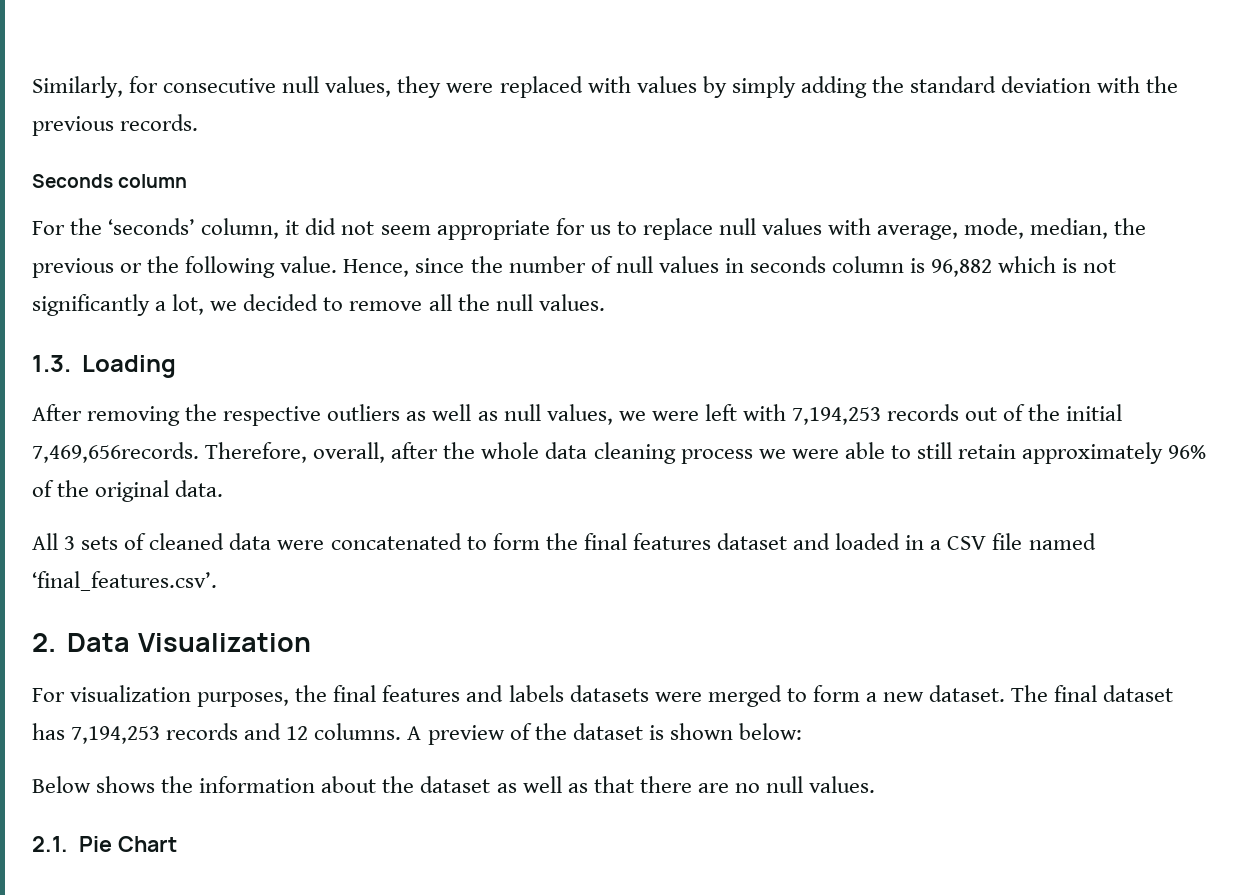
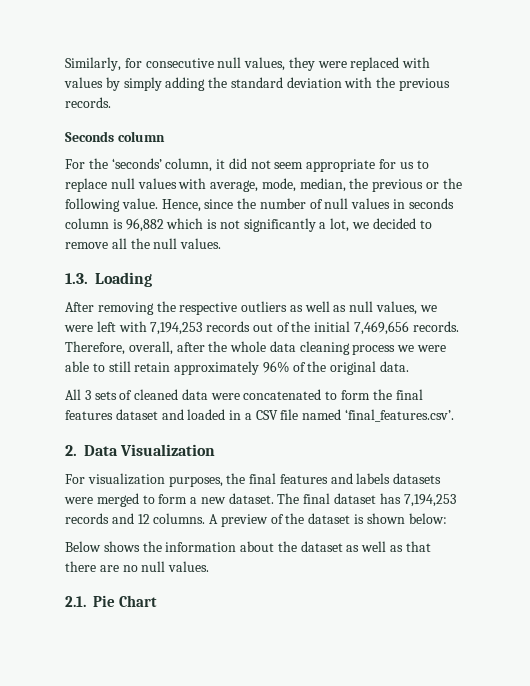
[32,442,199,463] 7,469,656records. -> [354,321,459,335] 7,469,656 records.

